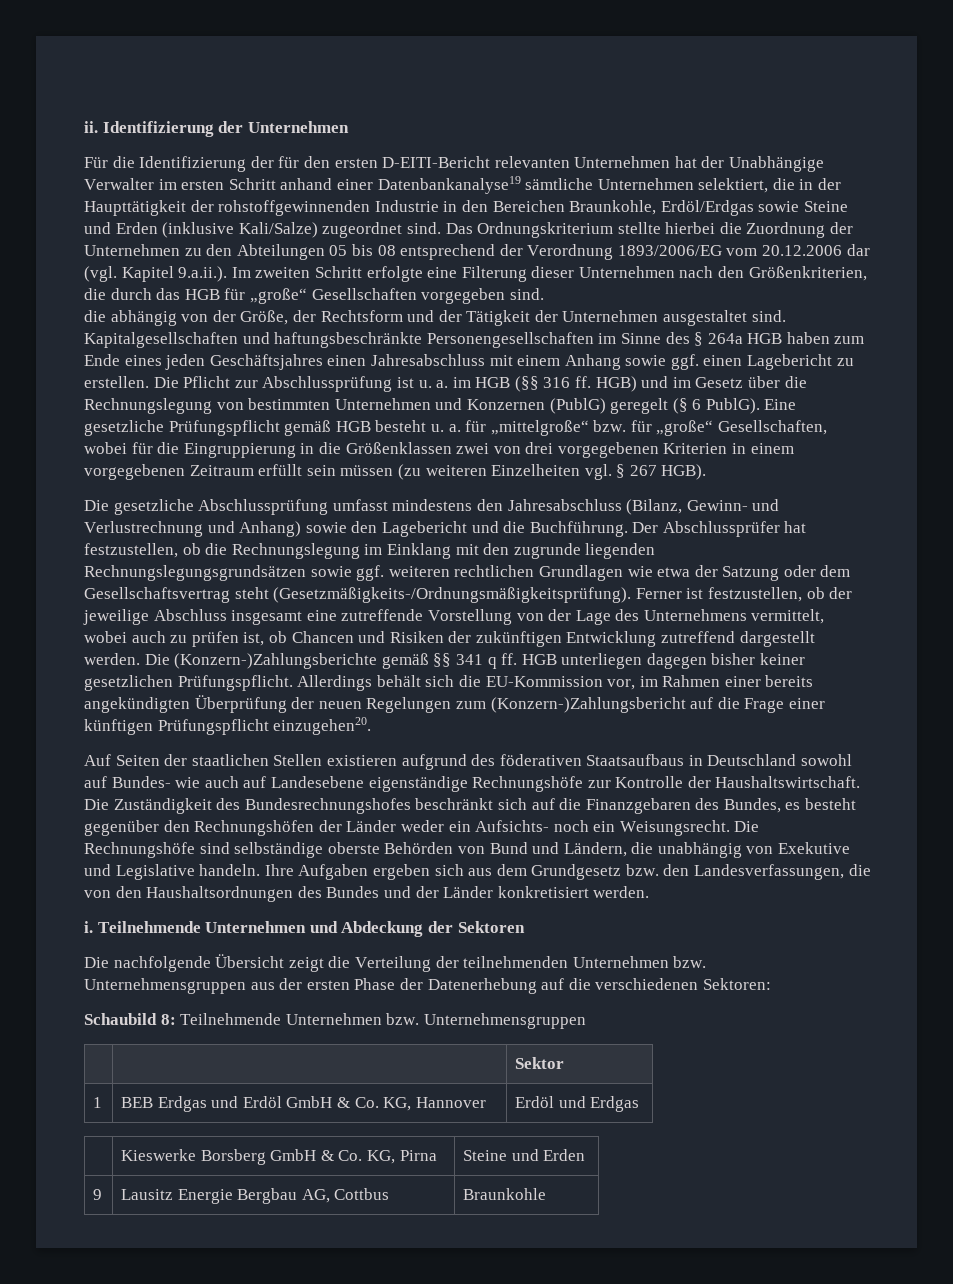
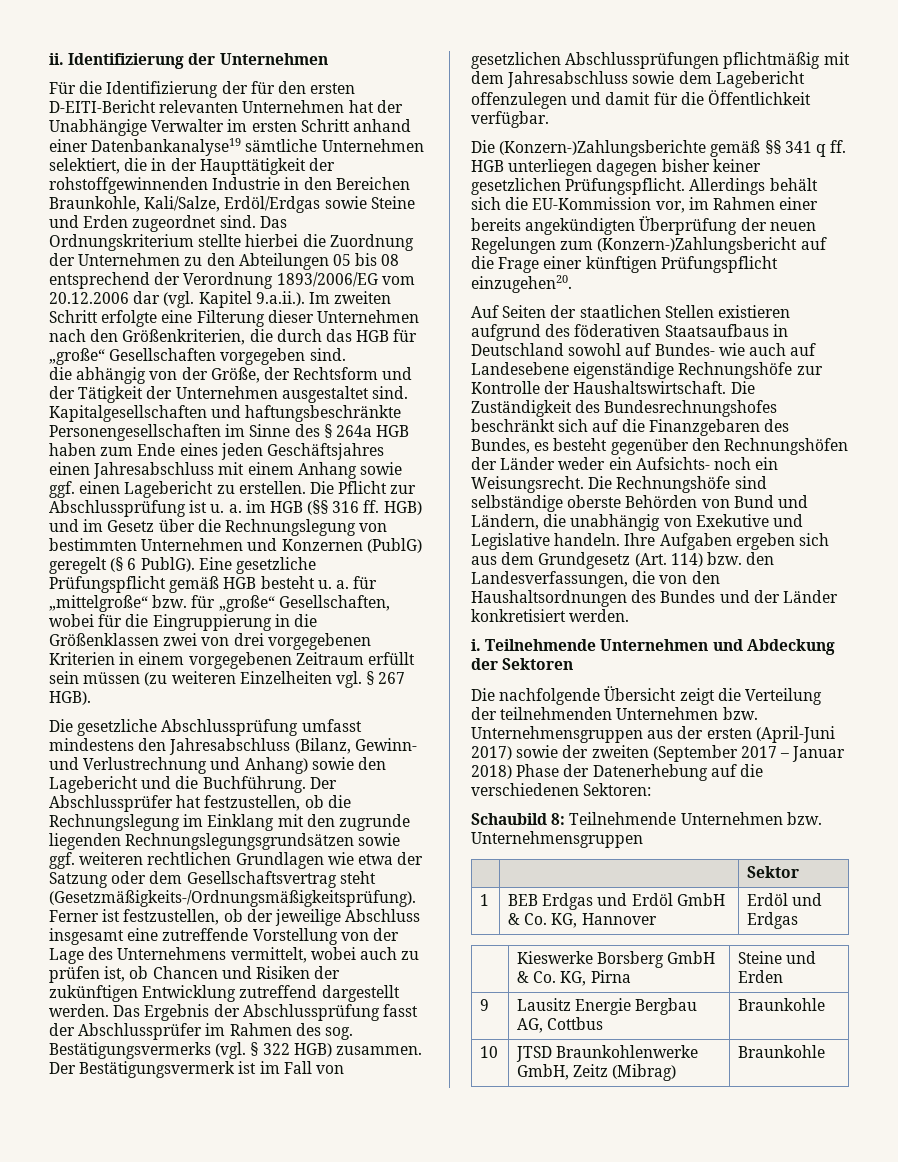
(657, 207) none -> [144,196,221,212] Kali/Salze,
[162,222,318,238] (inklusive Kali/Salze) -> (129, 221) none
(140, 659) none -> [113,1004,418,1021] [49,1023,353,1040] [49,1042,422,1059] [49,1061,344,1078] [471,52,850,69] [471,71,805,88] [471,90,811,109] [471,111,549,128] Das Ergebnis der Abschlussprüfung fasst der Abschlussprüfer im Rahmen des sog. Bestätigungsvermerks (vgl. § 322 HGB) zusammen. Der Bestätigungsvermerk ist im Fall von gesetzlichen Abschlussprüfungen pflichtmäßig mit dem Jahresabschluss sowie dem Lagebericht offenzulegen und damit für die Öffentlichkeit verfügbar. //
(622, 872) none -> [634,553,703,567] (Art. 114)
(350, 985) none -> [755,726,835,743] [471,745,846,762] [471,765,512,779] (April-Juni 2017) sowie der zweiten (September 2017 – Januar 2018)
(547, 1194) none -> [480,1046,499,1058] [516,1045,699,1062] [517,1064,677,1081] [738,1045,826,1058] // 10 | JTSD Braunkohlenwerke GmbH, Zeitz (Mibrag) | Braunkohle

